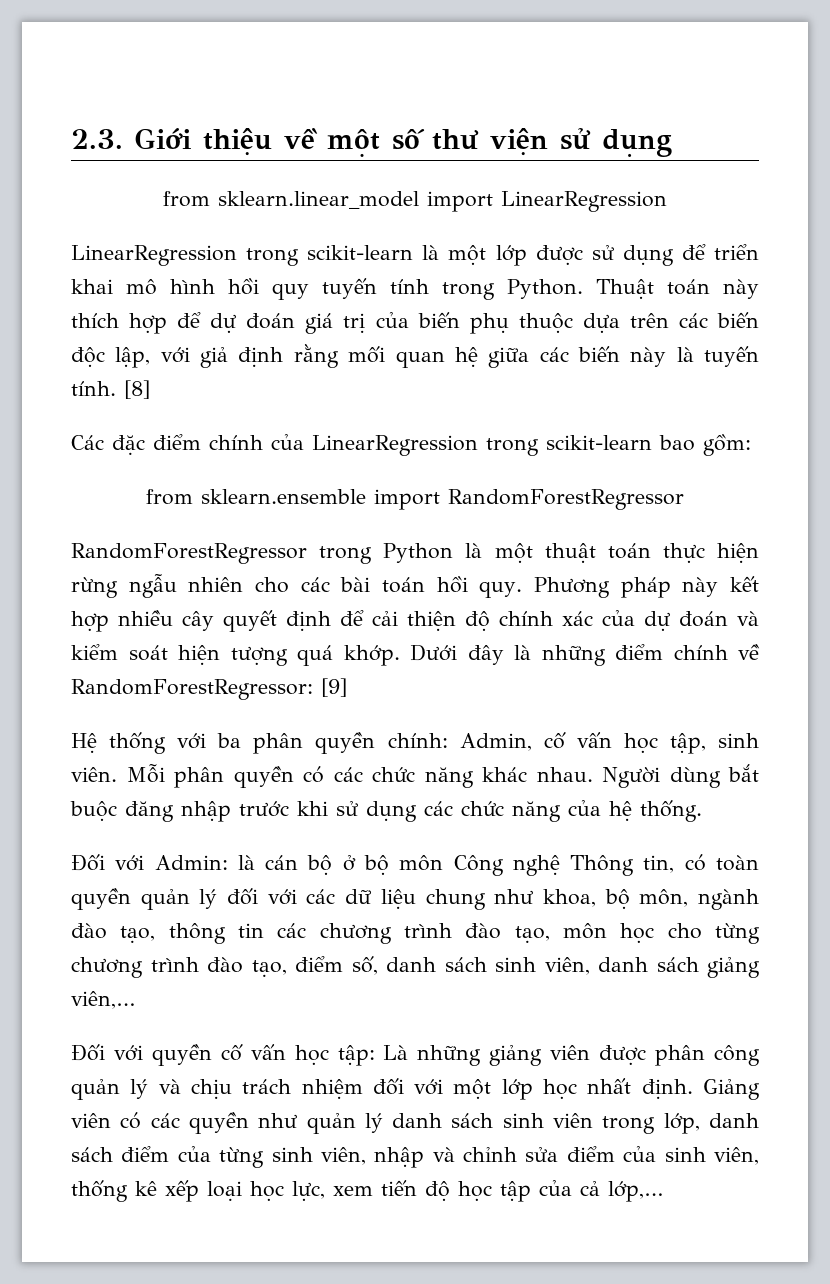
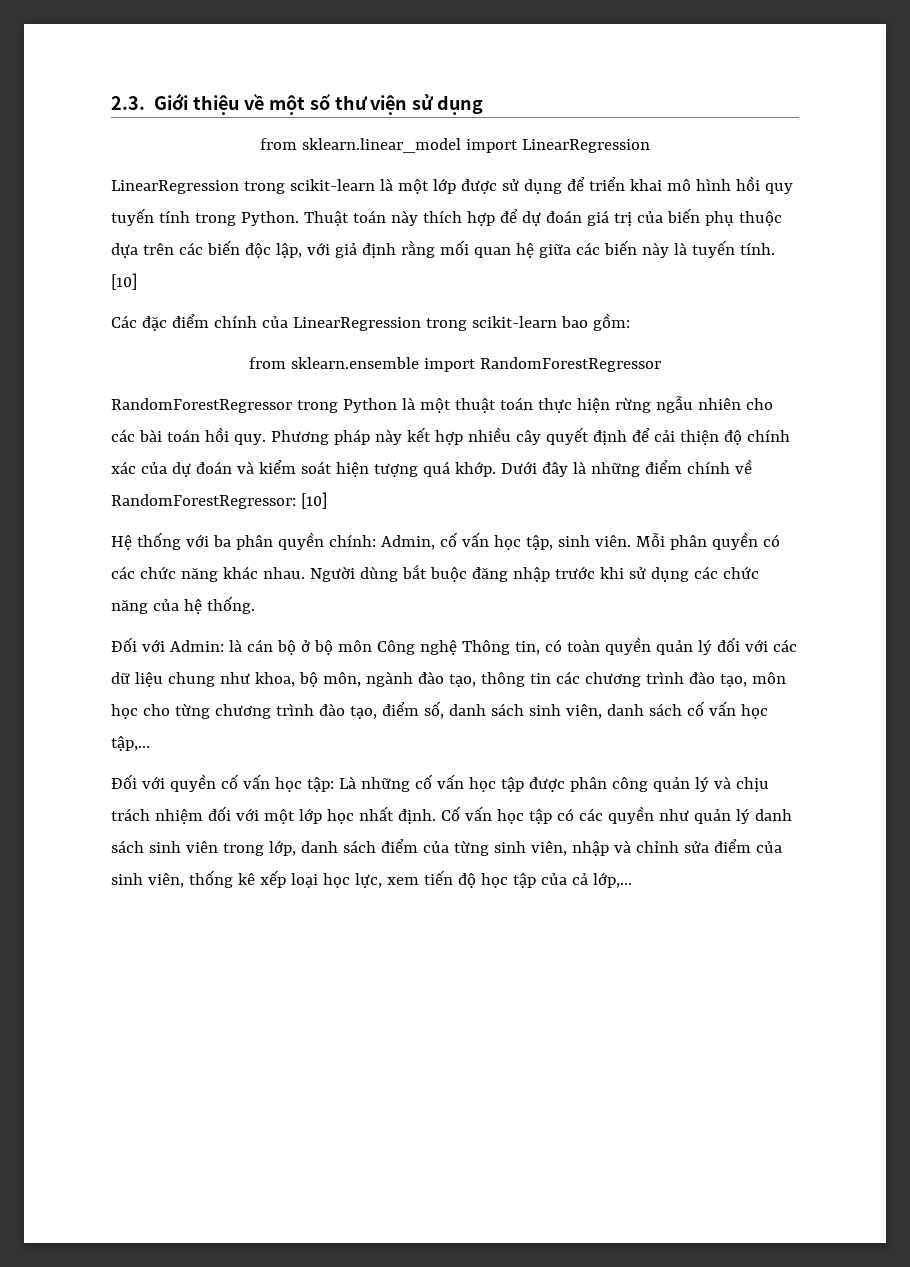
[124,380,150,399] [8] -> [111,273,137,290] [10]
[321,678,347,697] [9] -> [300,492,327,509] [10]
[707,957,760,978] [71,991,135,1009] giảng viên,… -> [686,701,768,719] [111,736,150,751] cố vấn học tập,…
[489,1045,591,1066] giảng viên -> [414,774,524,792] cố vấn học tập
[703,1079,760,1100] [71,1113,111,1128] Giảng viên -> [440,806,552,824] Cố vấn học tập

